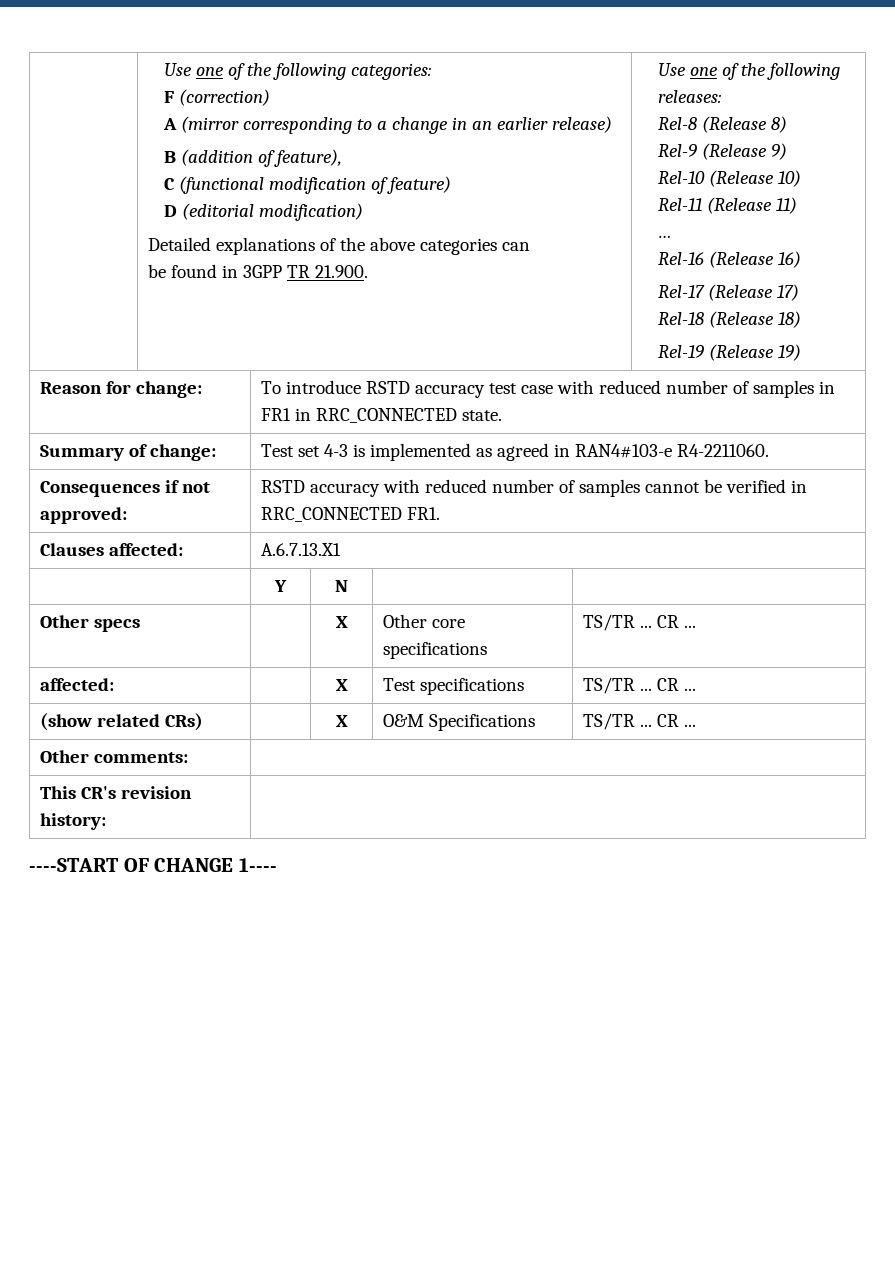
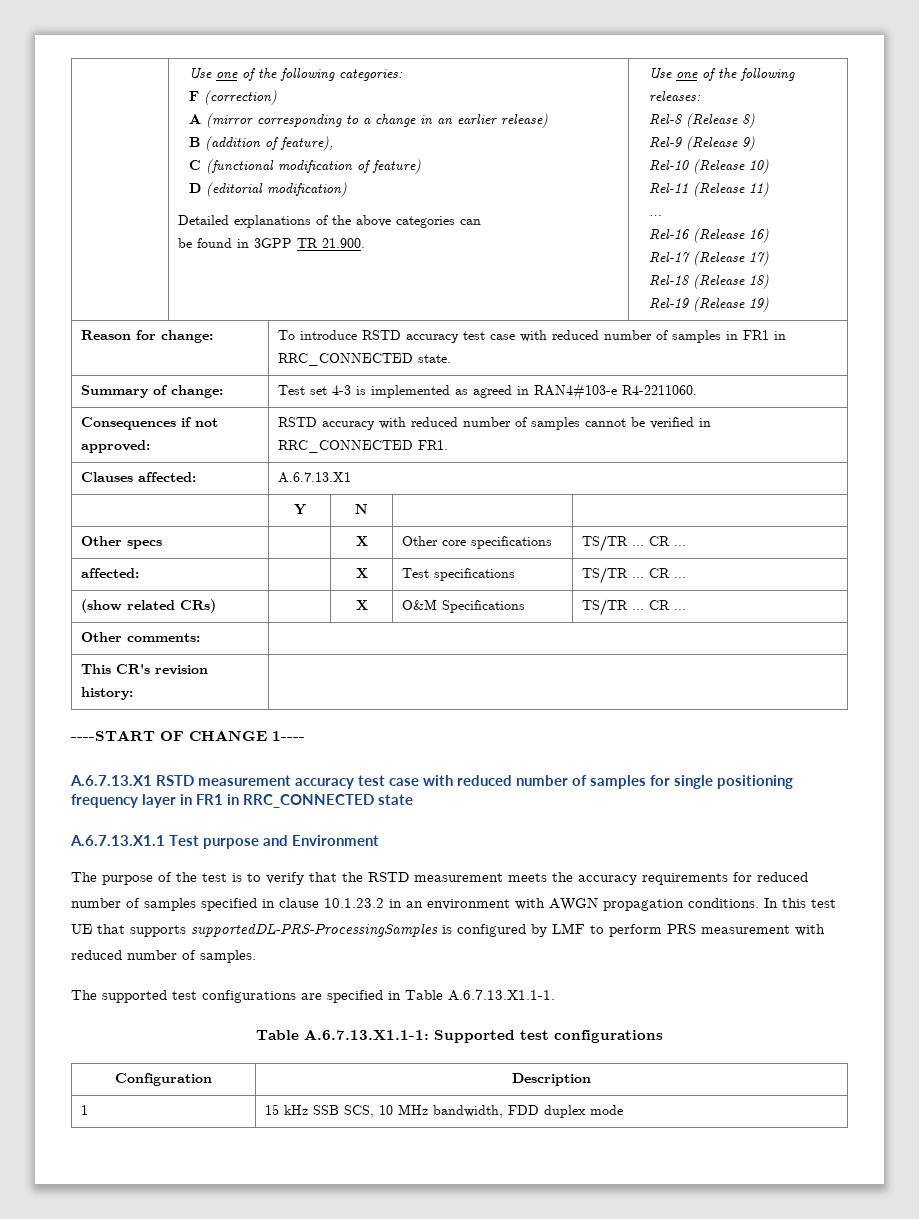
(277, 865) none -> [70,775,793,789] [71,794,413,808] [70,835,379,849] [71,872,808,885] [71,897,836,911] [71,923,825,937] [71,950,256,963] [71,989,555,1003] [256,1029,663,1043] [115,1073,212,1086] [512,1073,591,1086] [80,1105,88,1115] [264,1104,623,1118] // A.6.7.13.X1 RSTD measurement accuracy test case with reduced number of samples for single positioning frequency layer in FR1 in RRC_CONNECTED state // A.6.7.13.X1.1 Test purpose and Environment // The purpose of the test is to verify that the RSTD measurement meets the accuracy requirements for reduced number of samples specified in clause 10.1.23.2 in an environment with AWGN propagation conditions. In this test UE that supports supportedDL-PRS-ProcessingSamples is configured by LMF to perform PRS measurement with reduced number of samples. // The supported test configurations are specified in Table A.6.7.13.X1.1-1. // Table A.6.7.13.X1.1-1: Supported test configurations // Configuration | Description // 1 | 15 kHz SSB SCS, 10 MHz bandwidth, FDD duplex mode

